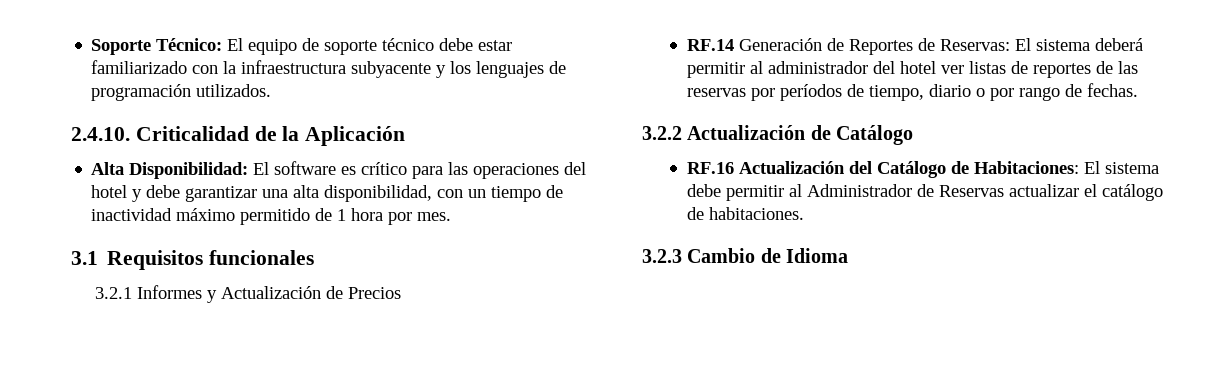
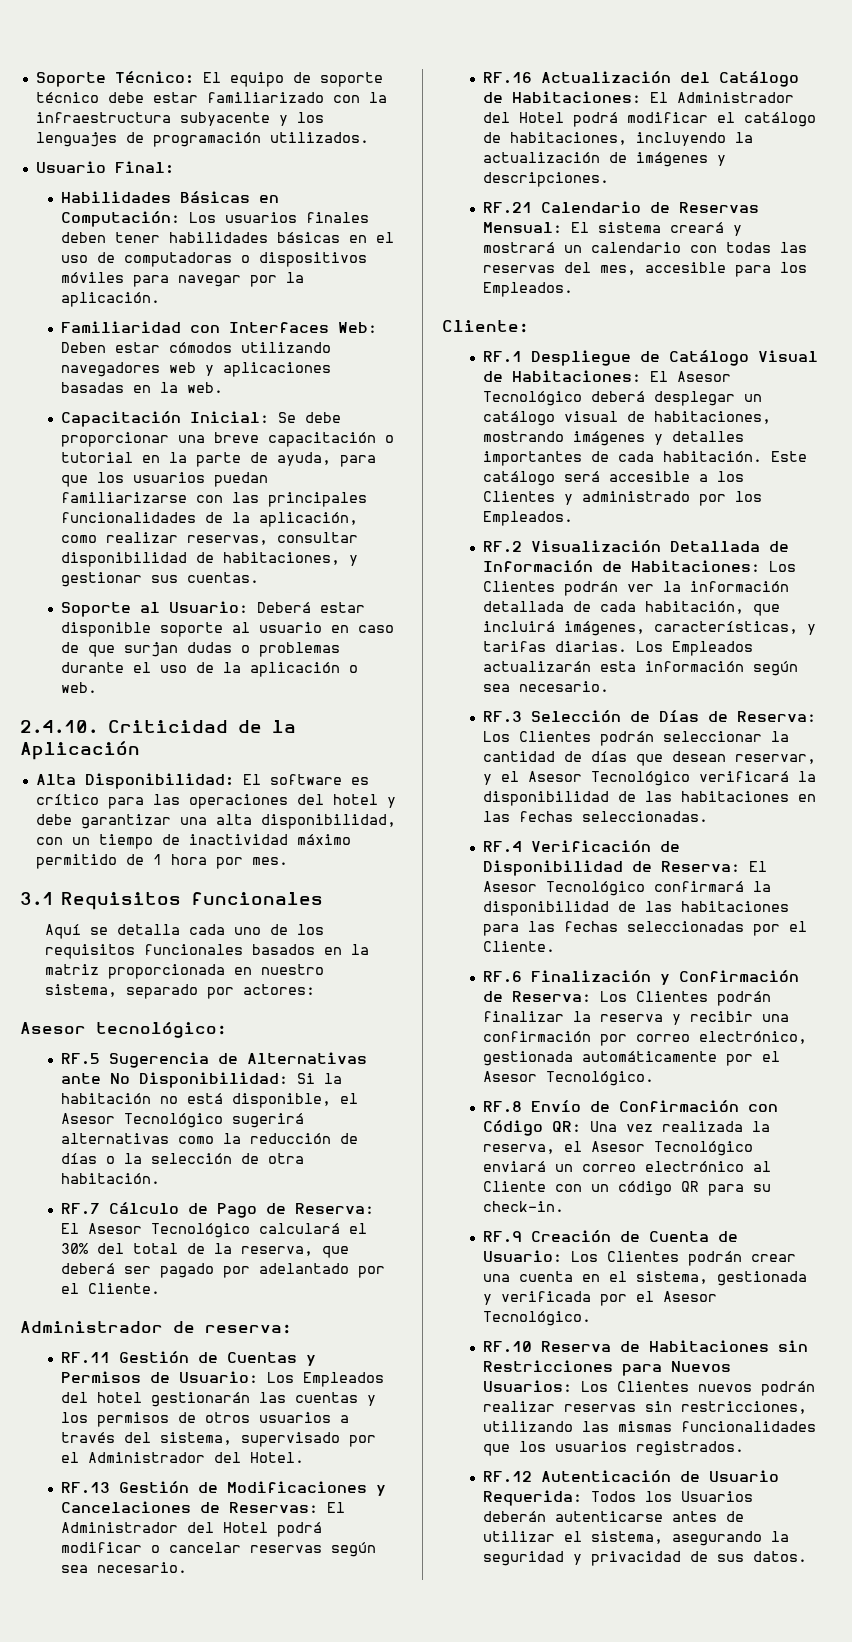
(272, 90) none -> [35,161,174,174] [61,191,280,203] [61,211,370,227] [61,232,395,243] [61,252,368,267] [61,272,305,287] [61,292,161,307] [61,321,378,333] [61,342,332,353] [61,362,332,377] [61,382,224,393] [61,411,342,427] [61,432,395,447] [61,452,377,467] [61,472,269,487] [61,492,368,507] [61,512,359,527] [61,532,359,545] [61,552,359,567] [61,572,260,587] [61,601,366,617] [61,622,395,637] [61,642,341,657] [61,662,359,677] [61,682,98,693] // Usuario Final: // Habilidades Básicas en Computación: Los usuarios finales deben tener habilidades básicas en el uso de computadoras o dispositivos móviles para navegar por la aplicación. // Familiaridad con Interfaces Web: Deben estar cómodos utilizando navegadores web y aplicaciones basadas en la web. // Capacitación Inicial: Se debe proporcionar una breve capacitación o tutorial en la parte de ayuda, para que los usuarios puedan familiarizarse con las principales funcionalidades de la aplicación, como realizar reservas, consultar disponibilidad de habitaciones, y gestionar sus cuentas. // Soporte al Usuario: Deberá estar disponible soporte al usuario en caso de que surjan dudas o problemas durante el uso de la aplicación o web.
[135,126,249,141] Criticalidad -> [108,720,228,733] Criticidad
[95,285,402,303] [686,38,1143,55] [686,61,1138,78] [686,83,1138,101] [642,125,914,145] 3.2.1 Informes y Actualización de Precios // RF.14 Generación de Reportes de Reservas: El sistema deberá permitir al administrador del hotel ver listas de reportes de las reservas por períodos de tiempo, diario o por rango de fechas. // 3.2.2 Actualización de Catálogo -> [45,924,325,939] [45,944,370,959] [45,964,325,979] [45,984,316,999] [20,1022,227,1038] [61,1052,368,1068] [61,1072,343,1088] [61,1093,359,1108] [61,1113,305,1128] [61,1133,359,1144] [61,1153,305,1164] [61,1173,161,1184] [61,1202,375,1218] [61,1223,368,1238] [61,1243,350,1258] [61,1263,386,1278] [61,1283,161,1294] [20,1321,292,1334] [61,1351,317,1366] [61,1371,385,1387] [61,1392,377,1407] [61,1412,350,1427] [61,1432,377,1447] [61,1452,305,1463] [61,1481,387,1496] [61,1501,346,1513] [61,1522,323,1537] [61,1542,377,1557] [61,1562,188,1573] Aquí se detalla cada uno de los requisitos funcionales basados en la matriz proporcionada en nuestro sistema, separado por actores: // Asesor tecnológico: // RF.5 Sugerencia de Alternativas ante No Disponibilidad: Si la habitación no está disponible, el Asesor Tecnológico sugerirá alternativas como la reducción de días o la selección de otra habitación. // RF.7 Cálculo de Pago de Reserva: El Asesor Tecnológico calculará el 30% del total de la reserva, que deberá ser pagado por adelantado por el Cliente. // Administrador de reserva: // RF.11 Gestión de Cuentas y Permisos de Usuario: Los Empleados del hotel gestionarán las cuentas y los permisos de otros usuarios a través del sistema, supervisado por el Administrador del Hotel. // RF.13 Gestión de Modificaciones y Cancelaciones de Reservas: El Administrador del Hotel podrá modificar o cancelar reservas según sea necesario.
[1104,162,1159,174] [686,184,1163,201] [686,207,804,220] [642,248,849,263] sistema debe permitir al Administrador de Reservas actualizar el catálogo de habitaciones. // 3.2.3 Cambio de Idioma -> [677,92,795,103] [483,112,817,127] [483,132,754,146] [483,152,727,167] [483,172,610,187] [483,201,760,214] [483,222,743,236] [483,242,808,253] [483,262,808,277] [483,282,574,297] [442,320,529,333] [483,350,819,366] [483,370,732,382] [483,391,763,406] [483,411,772,426] [483,431,745,446] [483,451,808,466] [483,471,745,486] [483,491,763,506] [483,511,574,526] [483,540,790,553] [483,560,797,572] [483,581,790,596] [483,601,781,616] [483,621,817,636] [483,641,754,656] [483,661,799,676] [483,681,610,692] [483,710,817,723] [483,731,790,746] [483,751,817,766] [483,771,817,786] [483,791,817,806] [483,811,709,822] [483,840,681,853] [483,860,768,876] [483,881,772,896] [483,901,790,916] [483,921,808,936] [483,941,556,952] [483,970,800,985] [483,991,772,1006] [483,1011,790,1025] [483,1031,808,1046] [483,1051,781,1066] [483,1071,655,1086] [483,1100,779,1113] [483,1120,771,1136] [483,1141,754,1156] [483,1161,772,1172] [483,1181,772,1196] [483,1201,565,1212] [483,1230,739,1243] [483,1250,797,1266] [483,1271,808,1286] [483,1291,718,1306] [483,1311,592,1326] [483,1340,809,1353] [483,1360,732,1376] [483,1380,816,1396] [483,1401,808,1414] [483,1421,817,1432] [483,1441,745,1456] [483,1470,780,1483] [483,1490,754,1506] [483,1511,745,1522] [483,1531,790,1546] [483,1551,808,1566] Administrador del Hotel podrá modificar el catálogo de habitaciones, incluyendo la actualización de imágenes y descripciones. // RF.21 Calendario de Reservas Mensual: El sistema creará y mostrará un calendario con todas las reservas del mes, accesible para los Empleados. // Cliente: // RF.1 Despliegue de Catálogo Visual de Habitaciones: El Asesor Tecnológico deberá desplegar un catálogo visual de habitaciones, mostrando imágenes y detalles importantes de cada habitación. Este catálogo será accesible a los Clientes y administrado por los Empleados. // RF.2 Visualización Detallada de Información de Habitaciones: Los Clientes podrán ver la información detallada de cada habitación, que incluirá imágenes, características, y tarifas diarias. Los Empleados actualizarán esta información según sea necesario. // RF.3 Selección de Días de Reserva: Los Clientes podrán seleccionar la cantidad de días que desean reservar, y el Asesor Tecnológico verificará la disponibilidad de las habitaciones en las fechas seleccionadas. // RF.4 Verificación de Disponibilidad de Reserva: El Asesor Tecnológico confirmará la disponibilidad de las habitaciones para las fechas seleccionadas por el Cliente. // RF.6 Finalización y Confirmación de Reserva: Los Clientes podrán finalizar la reserva y recibir una confirmación por correo electrónico, gestionada automáticamente por el Asesor Tecnológico. // RF.8 Envío de Confirmación con Código QR: Una vez realizada la reserva, el Asesor Tecnológico enviará un correo electrónico al Cliente con un código QR para su check-in. // RF.9 Creación de Cuenta de Usuario: Los Clientes podrán crear una cuenta en el sistema, gestionada y verificada por el Asesor Tecnológico. // RF.10 Reserva de Habitaciones sin Restricciones para Nuevos Usuarios: Los Clientes nuevos podrán realizar reservas sin restricciones, utilizando las mismas funcionalidades que los usuarios registrados. // RF.12 Autenticación de Usuario Requerida: Todos los Usuarios deberán autenticarse antes de utilizar el sistema, asegurando la seguridad y privacidad de sus datos.

